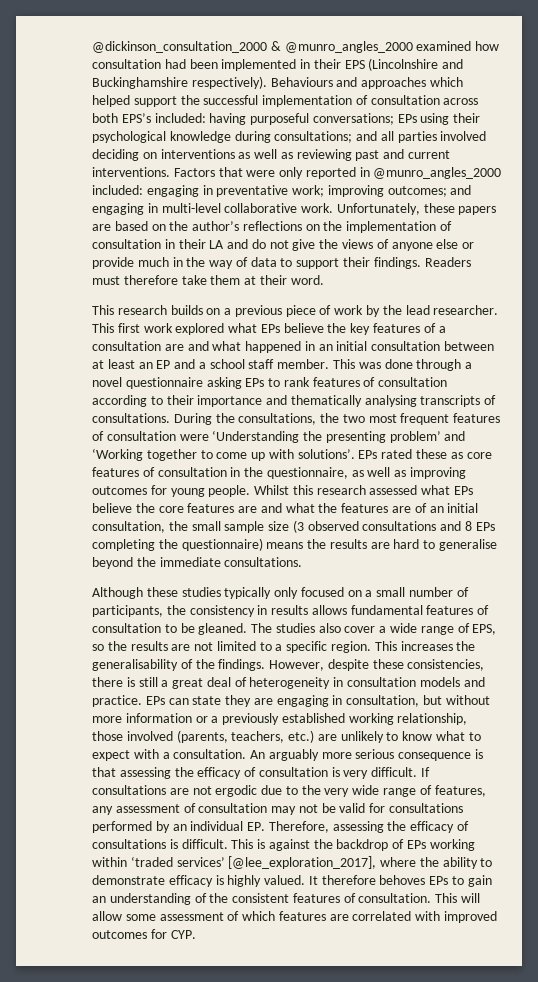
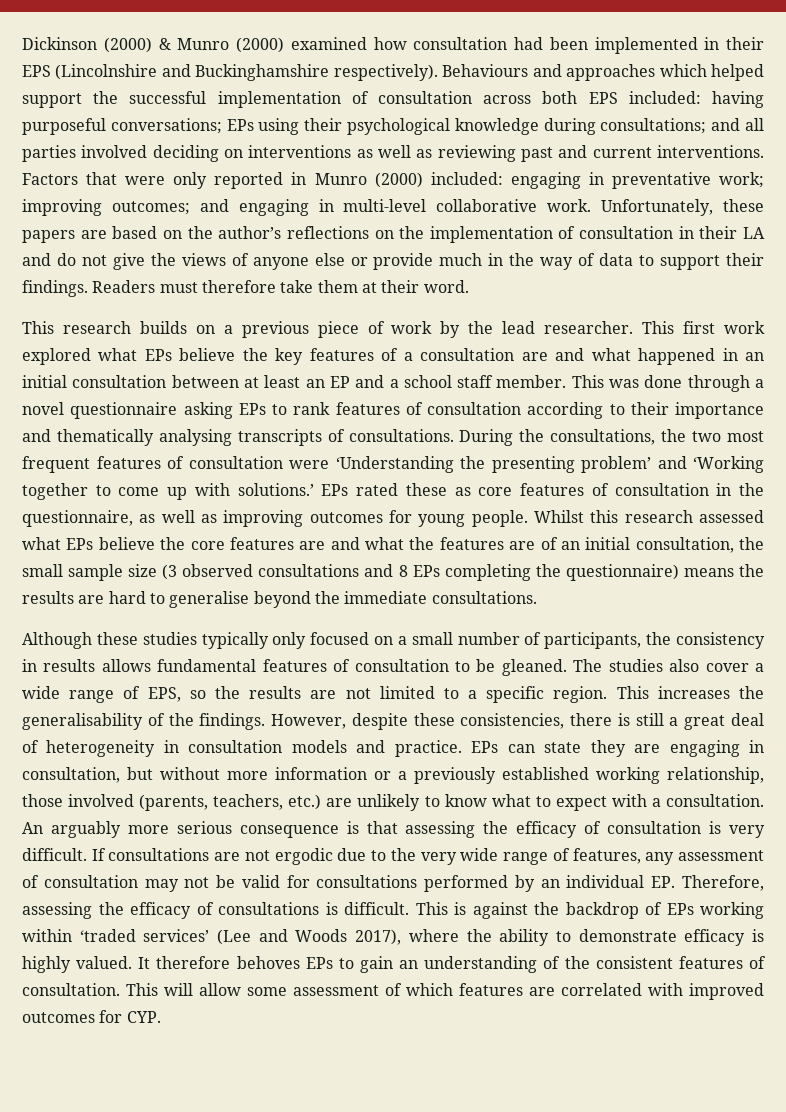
[92,41,413,53] @dickinson_consultation_2000 & @munro_angles_2000 -> [22,37,284,53] Dickinson (2000) & Munro (2000)
[121,113,151,123] EPS’s -> [588,92,618,104] EPS
[373,167,502,179] @munro_angles_2000 -> [314,172,423,188] Munro (2000)
[297,449,355,459] solutions’. -> [237,483,314,496] solutions.’
[228,856,377,869] [@lee_exploration_2017], -> [217,929,402,945] (Lee and Woods 2017),

